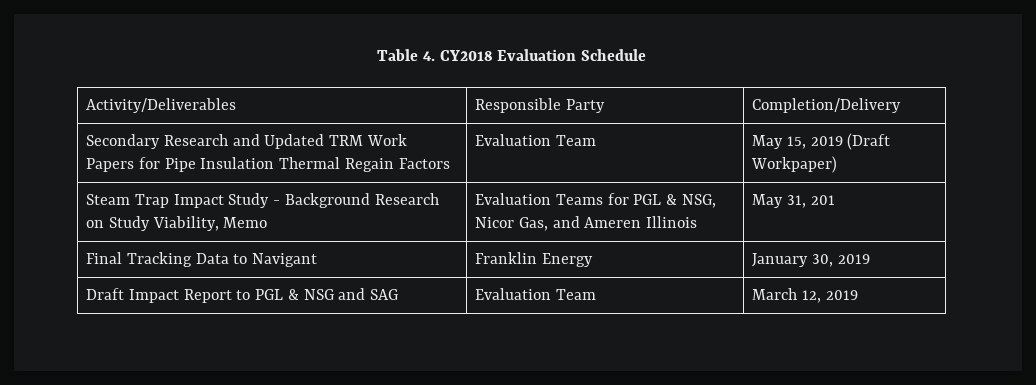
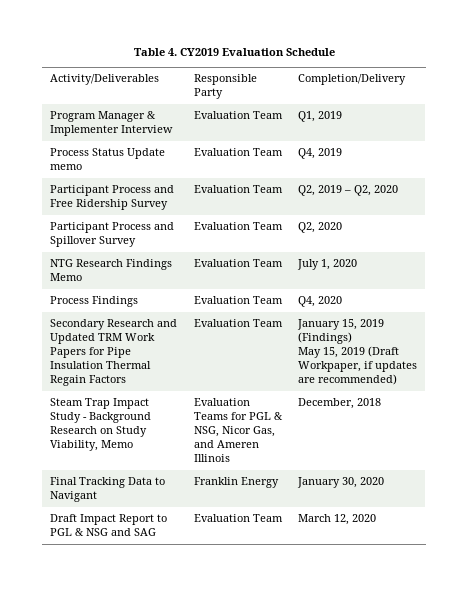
[439,50,493,61] CY2018 -> [179,48,219,56] CY2019
(902, 105) none -> [49,111,156,122] [49,125,173,136] [193,111,283,119] [297,111,342,122] [49,148,165,159] [49,164,82,170] [193,148,283,156] [297,148,342,159] [49,185,174,196] [49,199,168,210] [193,185,283,193] [297,185,398,196] [49,222,174,233] [49,236,136,247] [193,222,283,230] [297,222,342,233] [49,259,172,270] [49,273,82,281] [193,259,283,267] [296,259,357,270] [49,296,138,307] [193,296,283,304] [297,296,342,307] // Program Manager & Implementer Interview | Evaluation Team | Q1, 2019 // Process Status Update memo | Evaluation Team | Q4, 2019 // Participant Process and Free Ridership Survey | Evaluation Team | Q2, 2019 – Q2, 2020 // Participant Process and Spillover Survey | Evaluation Team | Q2, 2020 // NTG Research Findings Memo | Evaluation Team | July 1, 2020 // Process Findings | Evaluation Team | Q4, 2020
[752,133,891,150] [751,156,838,173] May 15, 2019 (Draft Workpaper) -> [296,319,384,330] [297,332,352,344] [297,346,399,358] [297,361,417,372] [297,374,397,385] January 15, 2019 (Findings) // May 15, 2019 (Draft Workpaper, if updates are recommended)
[752,194,835,208] May 31, 201 -> [297,398,381,409] December, 2018
[837,254,870,264] 2019 -> [359,477,384,485] 2020
[825,290,858,300] 2019 -> [351,514,376,522] 2020

